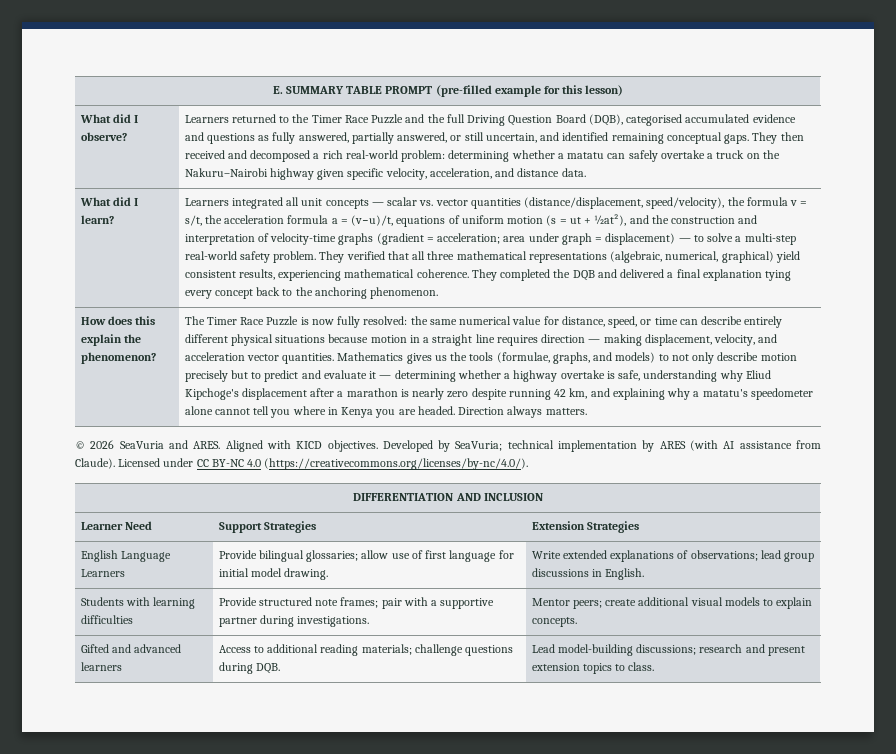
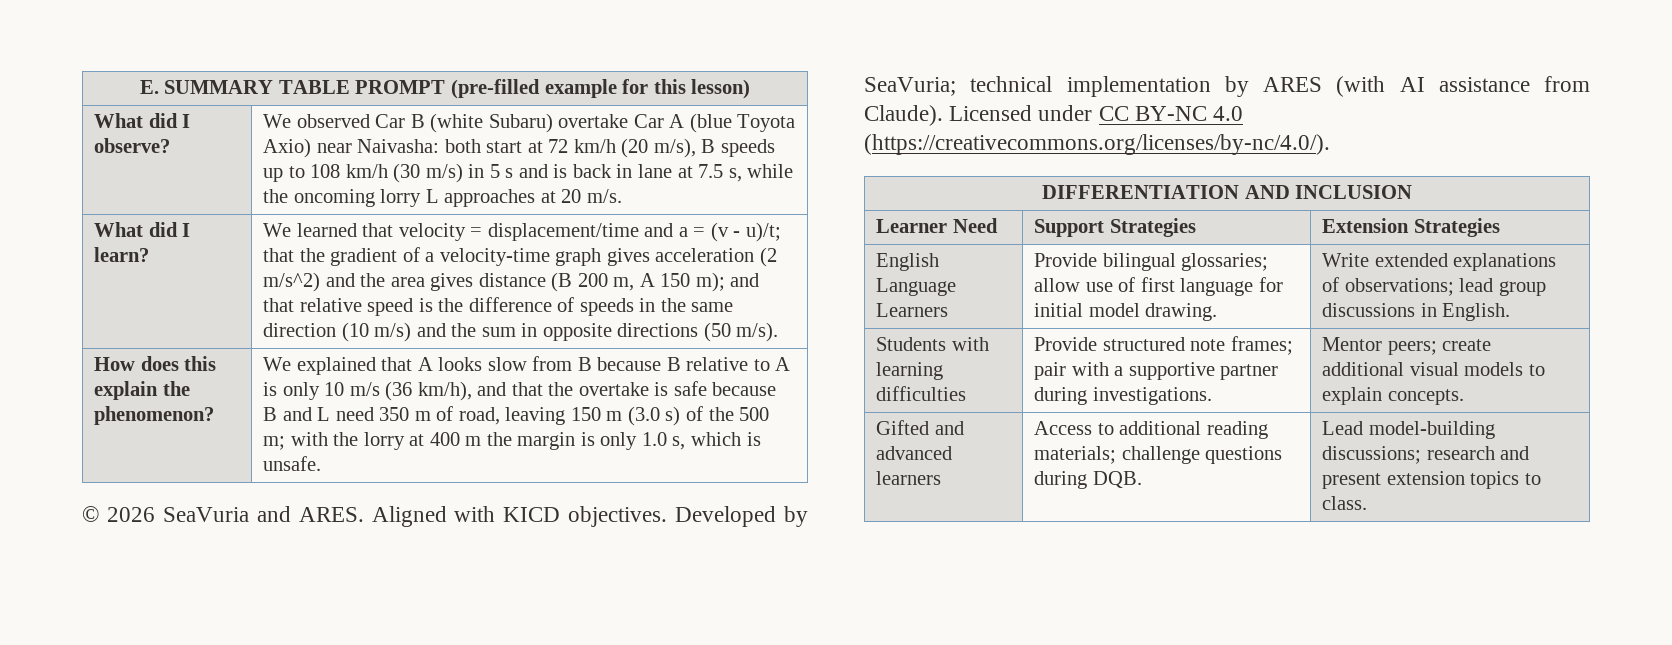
[184,114,796,126] [184,132,804,144] [184,150,780,162] [184,168,586,180] [79,197,139,206] [80,215,114,224] [184,197,808,209] [184,214,758,227] [184,233,796,245] [184,251,800,263] [184,269,792,281] [184,287,439,299] Learners returned to the Timer Race Puzzle and the full Driving Question Board (DQB), categorised accumulated evidence and questions as fully answered, partially answered, or still uncertain, and identified remaining conceptual gaps. They then received and decomposed a rich real-world problem: determining whether a matatu can safely overtake a truck on the Nakuru–Nairobi highway given specific velocity, acceleration, and distance data. // What did I learn? | Learners integrated all unit concepts — scalar vs. vector quantities (distance/displacement, speed/velocity), the formula v = s/t, the acceleration formula a = (v−u)/t, equations of uniform motion (s = ut + ½at²), and the construction and interpretation of velocity-time graphs (gradient = acceleration; area under graph = displacement) — to solve a multi-step real-world safety problem. They verified that all three mathematical representations (algebraic, numerical, graphical) yield consistent results, experiencing mathematical coherence. They completed the DQB and delivered a final explanation tying every concept back to the anchoring phenomenon. -> [263,113,796,133] [263,138,775,158] [263,163,794,183] [263,189,622,207] [94,222,191,237] [94,247,150,262] [263,222,781,242] [263,247,777,267] [263,272,760,292] [263,297,734,316] [263,322,779,342] We observed Car B (white Subaru) overtake Car A (blue Toyota Axio) near Naivasha: both start at 72 km/h (20 m/s), B speeds up to 108 km/h (30 m/s) in 5 s and is back in lane at 7.5 s, while the oncoming lorry L approaches at 20 m/s. // What did I learn? | We learned that velocity = displacement/time and a = (v - u)/t; that the gradient of a velocity-time graph gives acceleration (2 m/s^2) and the area gives distance (B 200 m, A 150 m); and that relative speed is the difference of speeds in the same direction (10 m/s) and the sum in opposite directions (50 m/s).
[184,316,783,328] [184,334,778,346] [184,352,797,364] [184,370,771,382] [184,388,813,400] [184,406,587,418] The Timer Race Puzzle is now fully resolved: the same numerical value for distance, speed, or time can describe entirely different physical situations because motion in a straight line requires direction — making displacement, velocity, and acceleration vector quantities. Mathematics gives us the tools (formulae, graphs, and models) to not only describe motion precisely but to predict and evaluate it — determining whether a highway overtake is safe, understanding why Eliud Kipchoge's displacement after a marathon is nearly zero despite running 42 km, and explaining why a matatu's speedometer alone cannot tell you where in Kenya you are headed. Direction always matters. -> [263,356,791,375] [263,381,777,401] [263,406,770,426] [263,432,761,450] [263,456,322,471] We explained that A looks slow from B because B relative to A is only 10 m/s (36 km/h), and that the overtake is safe because B and L need 350 m of road, leaving 150 m (3.0 s) of the 500 m; with the lorry at 400 m the margin is only 1.0 s, which is unsafe.

